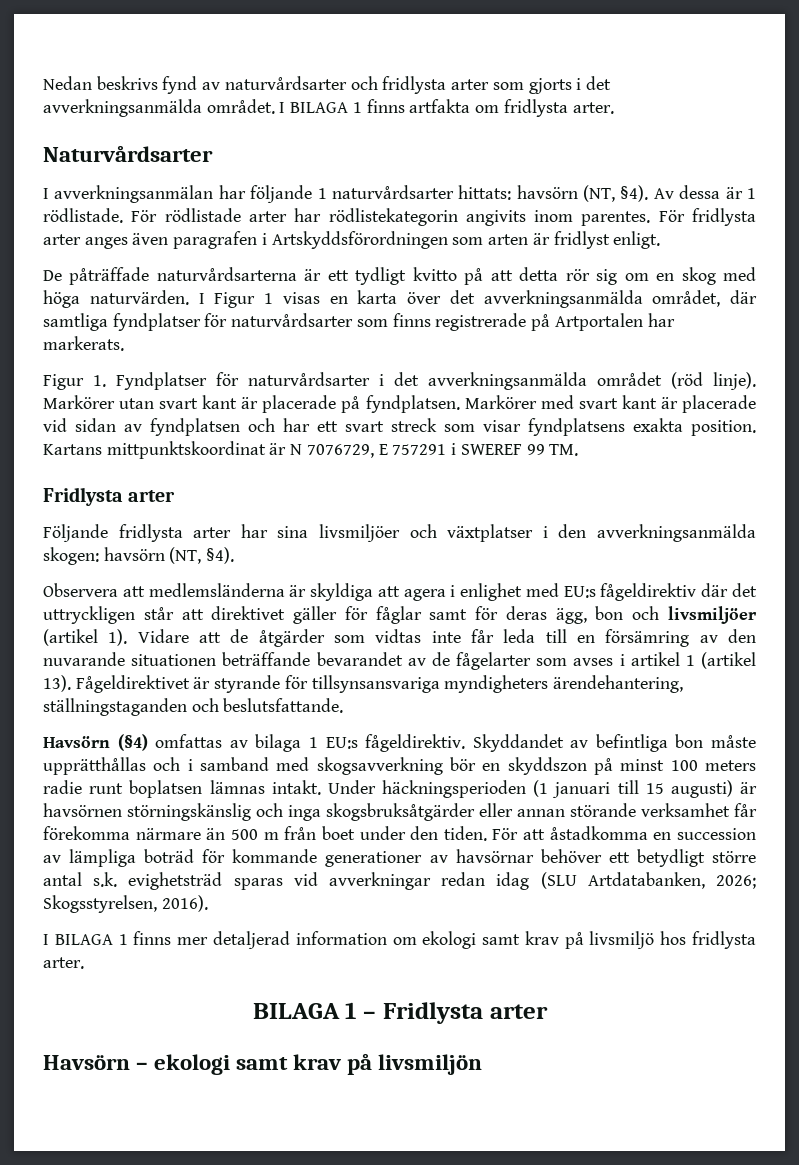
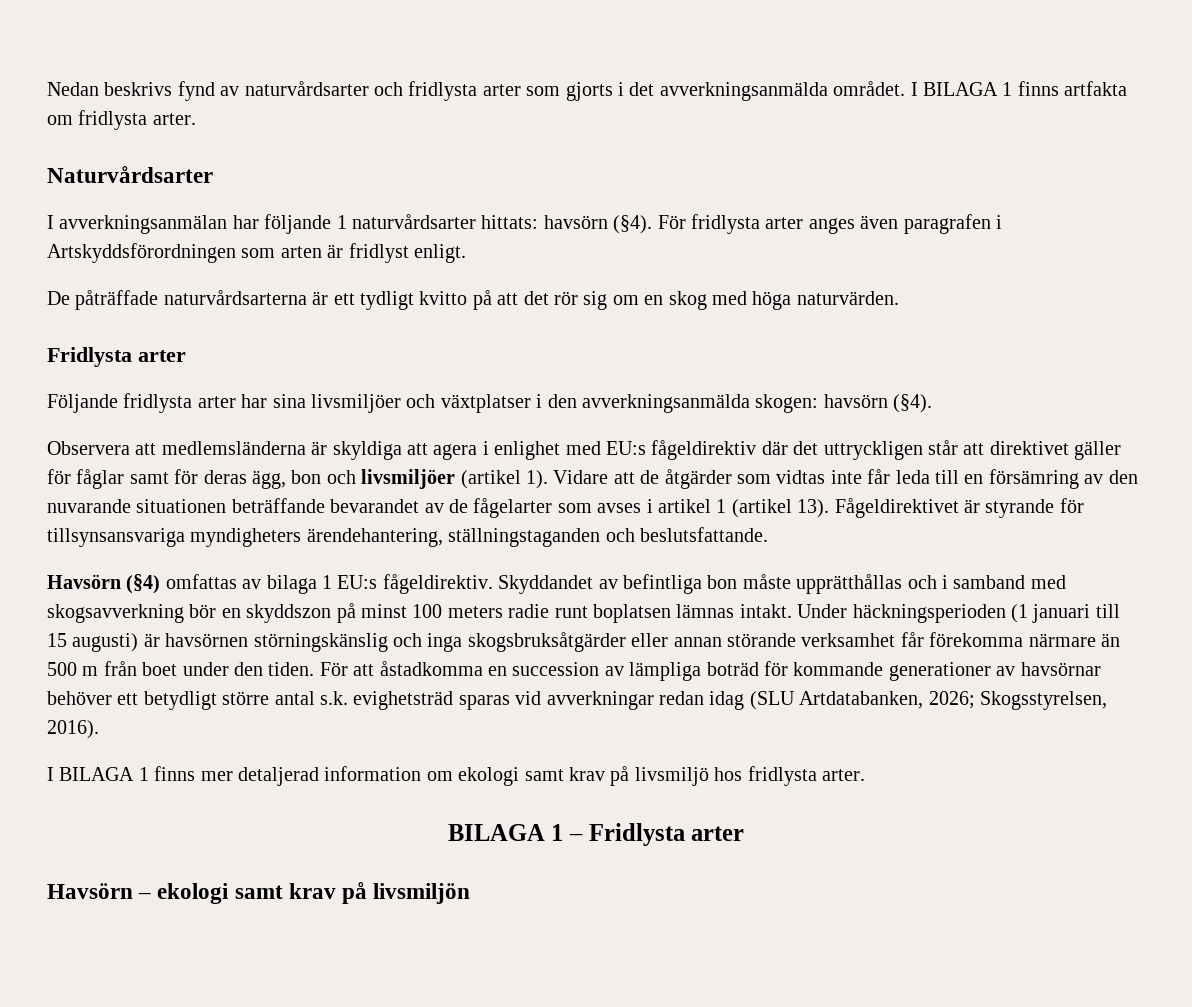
[583,185,756,202] [43,208,651,226] (NT, §4). Av dessa är 1 rödlistade. För rödlistade arter har rödlistekategorin angivits inom parentes. -> [613,215,653,234] (§4).
[519,267,559,281] detta -> [523,291,549,305] det
[198,290,757,308] [43,313,675,331] [43,336,124,351] [43,372,756,390] [43,395,757,413] [43,418,756,436] [43,441,579,459] I Figur 1 visas en karta över det avverkningsanmälda området, där samtliga fyndplatser för naturvårdsarter som finns registrerade på Artportalen har markerats. // Figur 1. Fyndplatser för naturvårdsarter i det avverkningsanmälda området (röd linje). Markörer utan svart kant är placerade på fyndplatsen. Markörer med svart kant är placerade vid sidan av fyndplatsen och har ett svart streck som visar fyndplatsens exakta position. Kartans mittpunktskoordinat är N 7076729, E 757291 i SWEREF 99 TM. -> (899, 298) none
[169,547,235,564] (NT, §4). -> [893,394,933,413] (§4).

